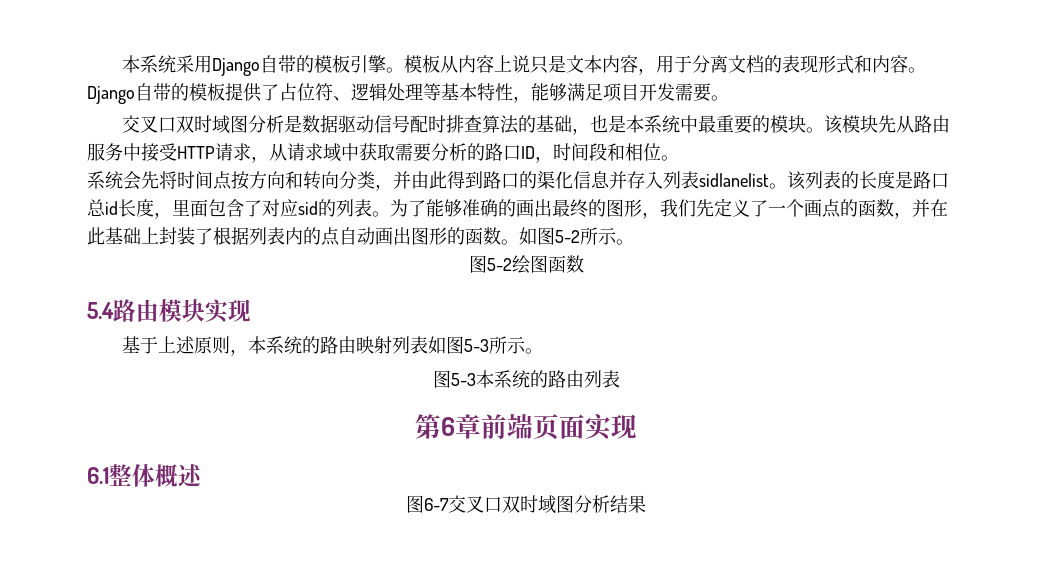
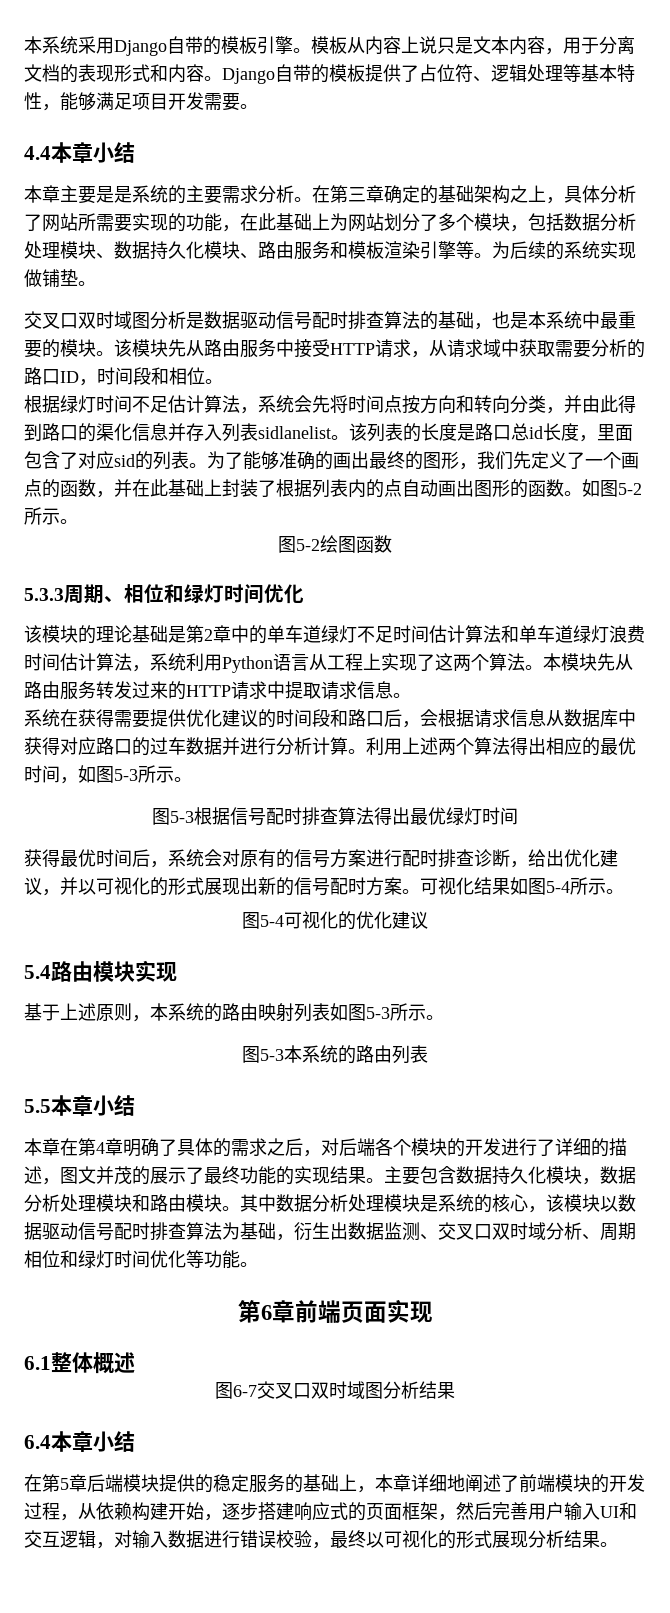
(729, 98) none -> [24,142,135,163] [24,185,636,204] [24,213,636,232] [24,241,636,260] [24,269,96,287] // 4.4本章小结 // 本章主要是是系统的主要需求分析。在第三章确定的基础架构之上，具体分析了网站所需要实现的功能，在此基础上为网站划分了多个模块，包括数据分析处理模块、数据持久化模块、路由服务和模板渲染引擎等。为后续的系统实现做铺垫。
(679, 158) none -> [24,395,258,414] 根据绿灯时间不足估计算法，
(584, 264) none -> [24,584,304,604] [24,625,645,644] [24,653,633,673] [24,681,411,700] [24,709,636,728] [24,737,636,756] [24,765,192,784] [152,807,518,826] [24,849,618,868] [24,877,624,896] [242,911,428,930] // 5.3.3周期、相位和绿灯时间优化 // 该模块的理论基础是第2章中的单车道绿灯不足时间估计算法和单车道绿灯浪费时间估计算法，系统利用Python语言从工程上实现了这两个算法。本模块先从路由服务转发过来的HTTP请求中提取请求信息。 // 系统在获得需要提供优化建议的时间段和路口后，会根据请求信息从数据库中获得对应路口的过车数据并进行分析计算。利用上述两个算法得出相应的最优时间，如图5-3所示。 // 图5-3根据信号配时排查算法得出最优绿灯时间 // 获得最优时间后，系统会对原有的信号方案进行配时排查诊断，给出优化建议，并以可视化的形式展现出新的信号配时方案。可视化结果如图5-4所示。 // 图5-4可视化的优化建议
(620, 379) none -> [24,1095,135,1116] [24,1138,627,1157] [24,1166,636,1185] [24,1194,636,1213] [24,1222,636,1241] [24,1250,258,1269] // 5.5本章小结 // 本章在第4章明确了具体的需求之后，对后端各个模块的开发进行了详细的描述，图文并茂的展示了最终功能的实现结果。主要包含数据持久化模块，数据分析处理模块和路由模块。其中数据分析处理模块是系统的核心，该模块以数据驱动信号配时排查算法为基础，衍生出数据监测、交叉口双时域分析、周期相位和绿灯时间优化等功能。
(646, 504) none -> [24,1431,135,1452] [24,1474,645,1493] [24,1502,637,1521] [24,1530,618,1549] // 6.4本章小结 // 在第5章后端模块提供的稳定服务的基础上，本章详细地阐述了前端模块的开发过程，从依赖构建开始，逐步搭建响应式的页面框架，然后完善用户输入UI和交互逻辑，对输入数据进行错误校验，最终以可视化的形式展现分析结果。

